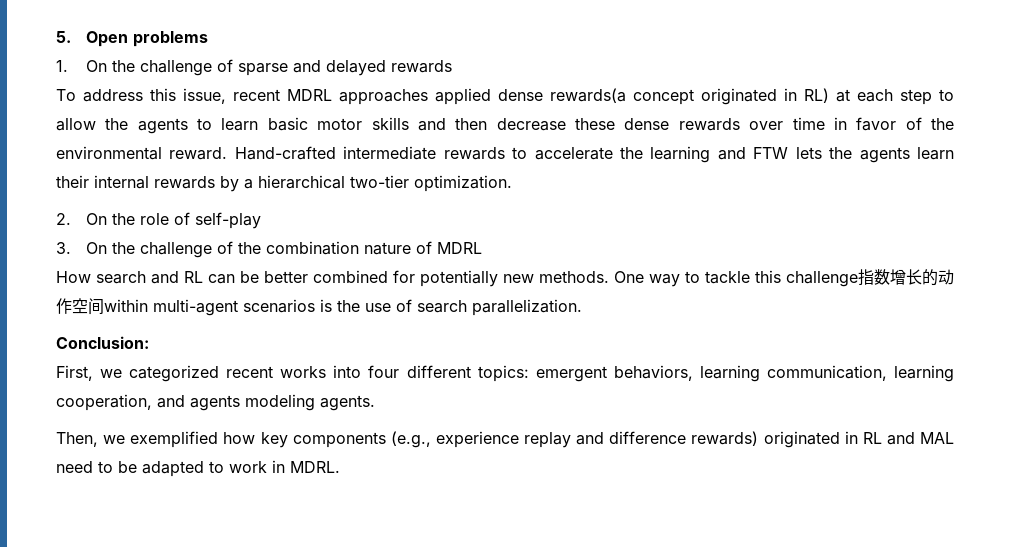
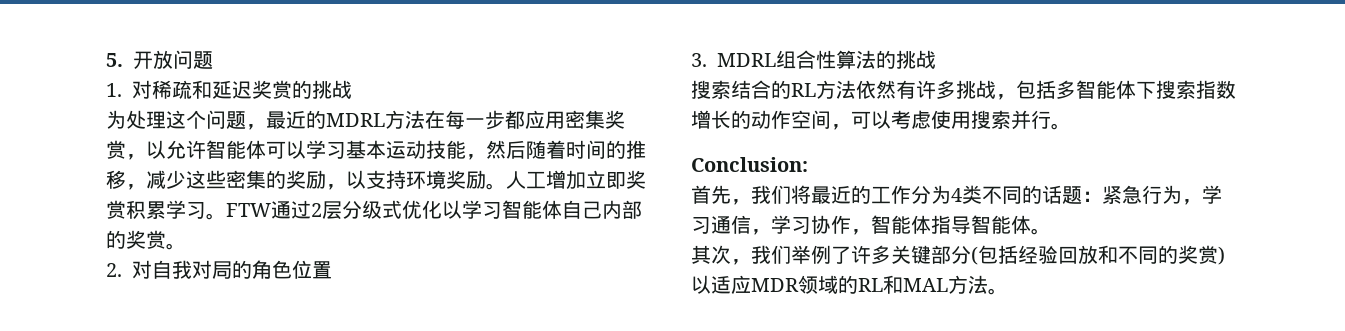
[85,31,208,47] Open problems -> [133,50,213,69] 开放问题
[85,59,452,76] [56,88,954,105] [56,117,954,134] [56,146,955,163] [56,175,512,192] [56,212,261,229] [56,241,482,258] [56,270,858,287] On the challenge of sparse and delayed rewards // To address this issue, recent MDRL approaches applied dense rewards(a concept originated in RL) at each step to allow the agents to learn basic motor skills and then decrease these dense rewards over time in favor of the environmental reward. Hand-crafted intermediate rewards to accelerate the learning and FTW lets the agents learn their internal rewards by a hierarchical two-tier optimization. // 2. On the role of self-play // 3. On the challenge of the combination nature of MDRL // How search and RL can be better combined for potentially new methods. One way to tackle this challenge -> [132,80,353,99] [106,110,625,130] [106,140,646,160] [106,170,646,190] [106,200,642,220] [106,230,186,250] [106,260,333,279] [691,50,937,69] [691,80,1196,100] 对稀疏和延迟奖赏的挑战 // 为处理这个问题，最近的MDRL方法在每一步都应用密集奖赏，以允许智能体可以学习基本运动技能，然后随着时间的推移，减少这些密集的奖励，以支持环境奖励。人工增加立即奖赏积累学习。FTW通过2层分级式优化以学习智能体自己内部的奖赏。 // 2.对自我对局的角色位置 // 3. MDRL组合性算法的挑战 // 搜索结合的RL方法依然有许多挑战，包括多智能体下搜索
[104,299,582,316] [56,336,149,349] [56,365,955,382] [56,394,375,411] [56,431,954,448] [56,460,340,477] within multi-agent scenarios is the use of search parallelization. // Conclusion: // First, we categorized recent works into four different topics: emergent behaviors, learning communication, learning cooperation, and agents modeling agents. // Then, we exemplified how key components (e.g., experience replay and difference rewards) originated in RL and MAL need to be adapted to work in MDRL. -> [831,110,1071,130] [691,157,808,172] [691,185,1222,205] [691,215,1051,235] [691,245,1225,265] [691,275,1008,295] ，可以考虑使用搜索并行。 // Conclusion: // 首先，我们将最近的工作分为4类不同的话题：紧急行为，学习通信，学习协作，智能体指导智能体。 // 其次，我们举例了许多关键部分(包括经验回放和不同的奖赏)以适应MDR领域的RL和MAL方法。

